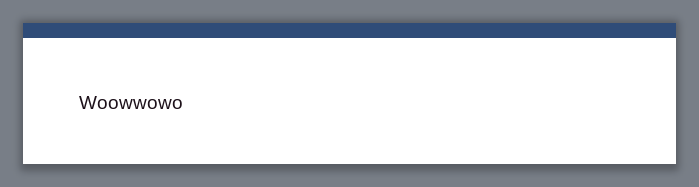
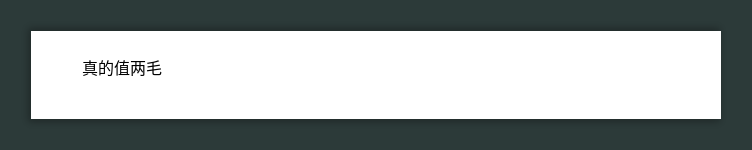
[79,96,183,109] Woowwowo -> [82,60,162,77] 真的值两毛

